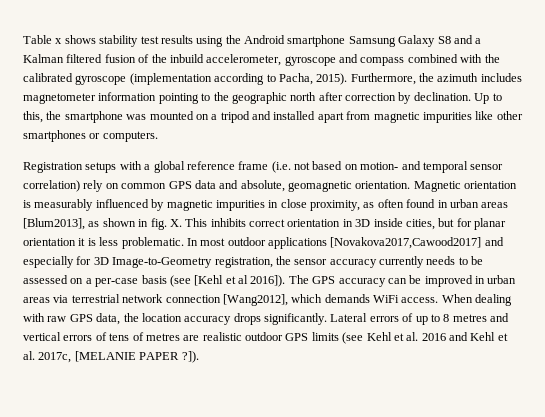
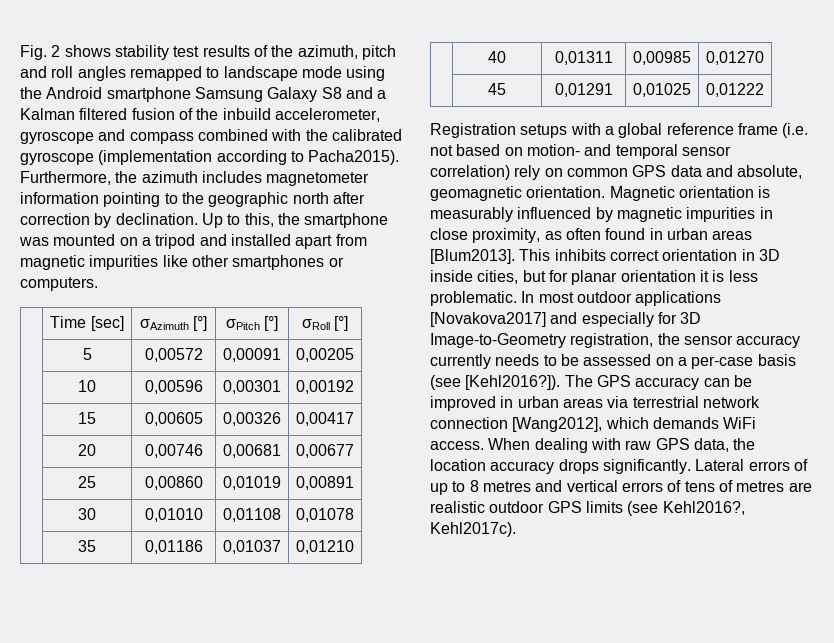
[23,35,63,44] Table x -> [20,45,61,60] Fig. 2
(193, 39) none -> [253,45,396,60] [20,66,342,81] of the azimuth, pitch and roll angles remapped to landscape mode
[278,73,348,85] Pacha, 2015). -> [308,150,400,165] Pacha2015).
(158, 136) none -> [50,316,124,331] [139,316,208,331] [225,316,279,331] [301,316,349,331] [82,348,92,360] [144,348,203,362] [223,348,281,362] [296,348,354,362] [78,380,96,392] [144,380,203,394] [223,380,281,394] [296,380,354,394] [78,412,96,424] [144,412,203,426] [223,412,281,426] [296,412,354,426] [78,444,96,456] [144,444,203,458] [223,444,281,458] [296,444,354,458] [78,476,96,488] [144,476,203,490] [223,476,281,490] [296,476,354,490] [78,508,96,520] [144,508,203,522] [223,508,281,522] [296,508,354,522] [78,540,96,552] [144,540,203,554] [223,540,281,554] [296,540,354,554] [488,51,506,63] [554,51,613,65] [633,51,691,65] [706,51,764,65] [488,83,506,95] [554,83,613,97] [633,83,691,97] [706,83,764,97] // | Time [sec] | σAzimuth [°] | σPitch [°] | σRoll [°] // | 5 | 0,00572 | 0,00091 | 0,00205 // | 10 | 0,00596 | 0,00301 | 0,00192 // | 15 | 0,00605 | 0,00326 | 0,00417 // | 20 | 0,00746 | 0,00681 | 0,00677 // | 25 | 0,00860 | 0,01019 | 0,00891 // | 30 | 0,01010 | 0,01108 | 0,01078 // | 35 | 0,01186 | 0,01037 | 0,01210 // | 40 | 0,01311 | 0,00985 | 0,01270 // | 45 | 0,01291 | 0,01025 | 0,01222
[23,218,182,230] [Blum2013], as shown in fig. X. -> [430,249,515,264] [Blum2013].
[330,237,482,249] [Novakova2017,Cawood2017] -> [430,312,546,327] [Novakova2017]
[194,275,286,287] [Kehl et al 2016]). -> [465,375,561,390] [Kehl2016?]).
[366,332,508,341] [23,351,199,363] Kehl et al. 2016 and Kehl et al. 2017c, [MELANIE PAPER ?]). -> [662,501,745,515] [430,522,516,537] Kehl2016?, Kehl2017c).

